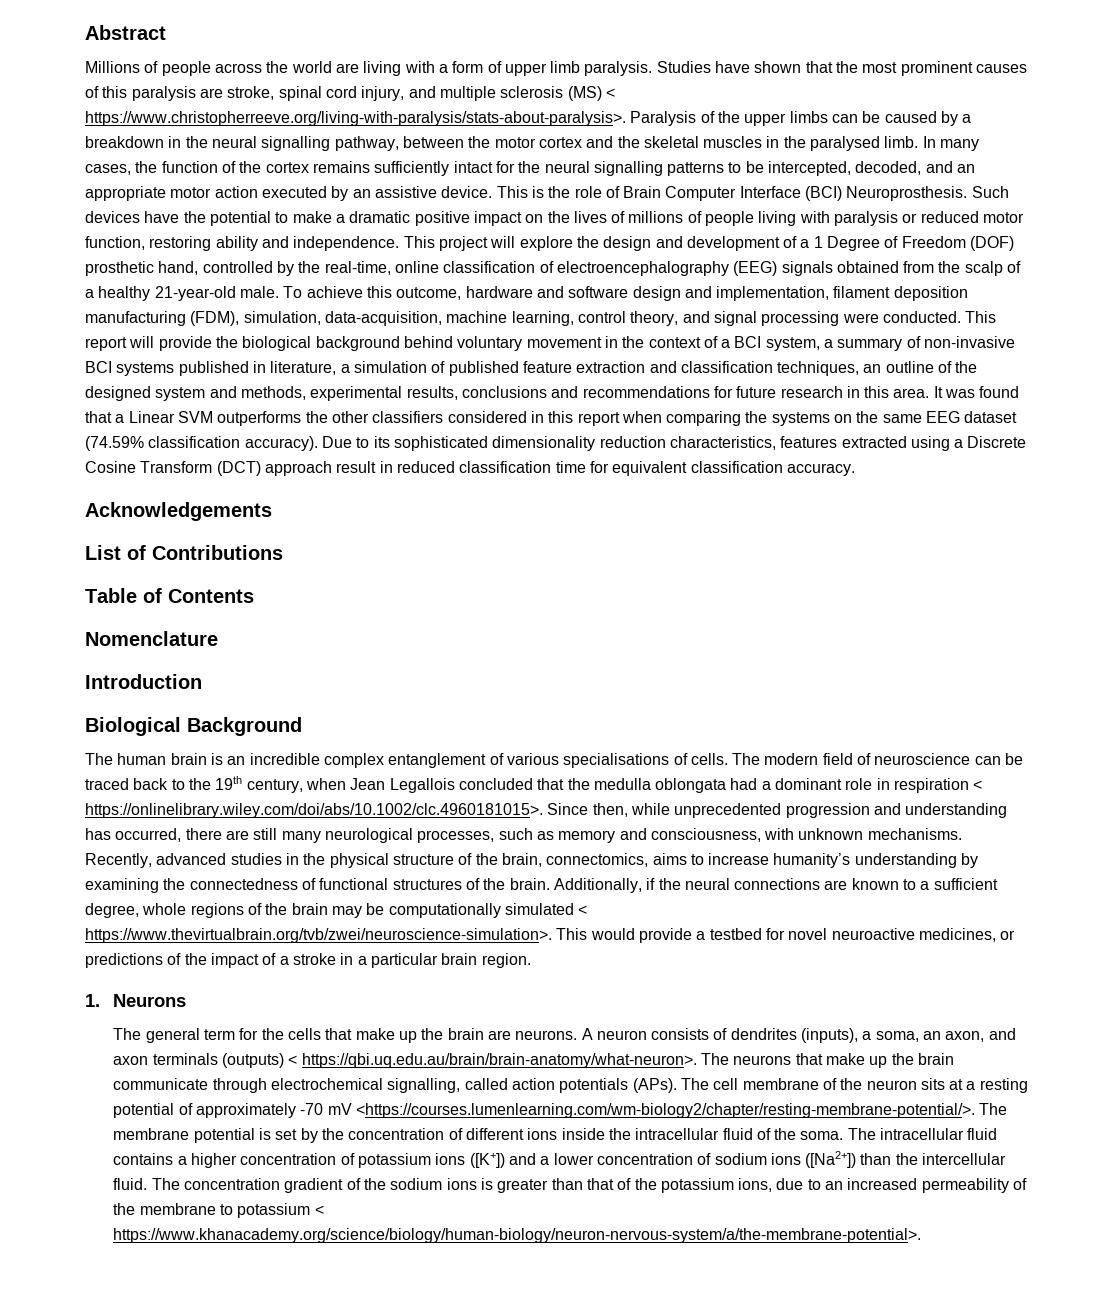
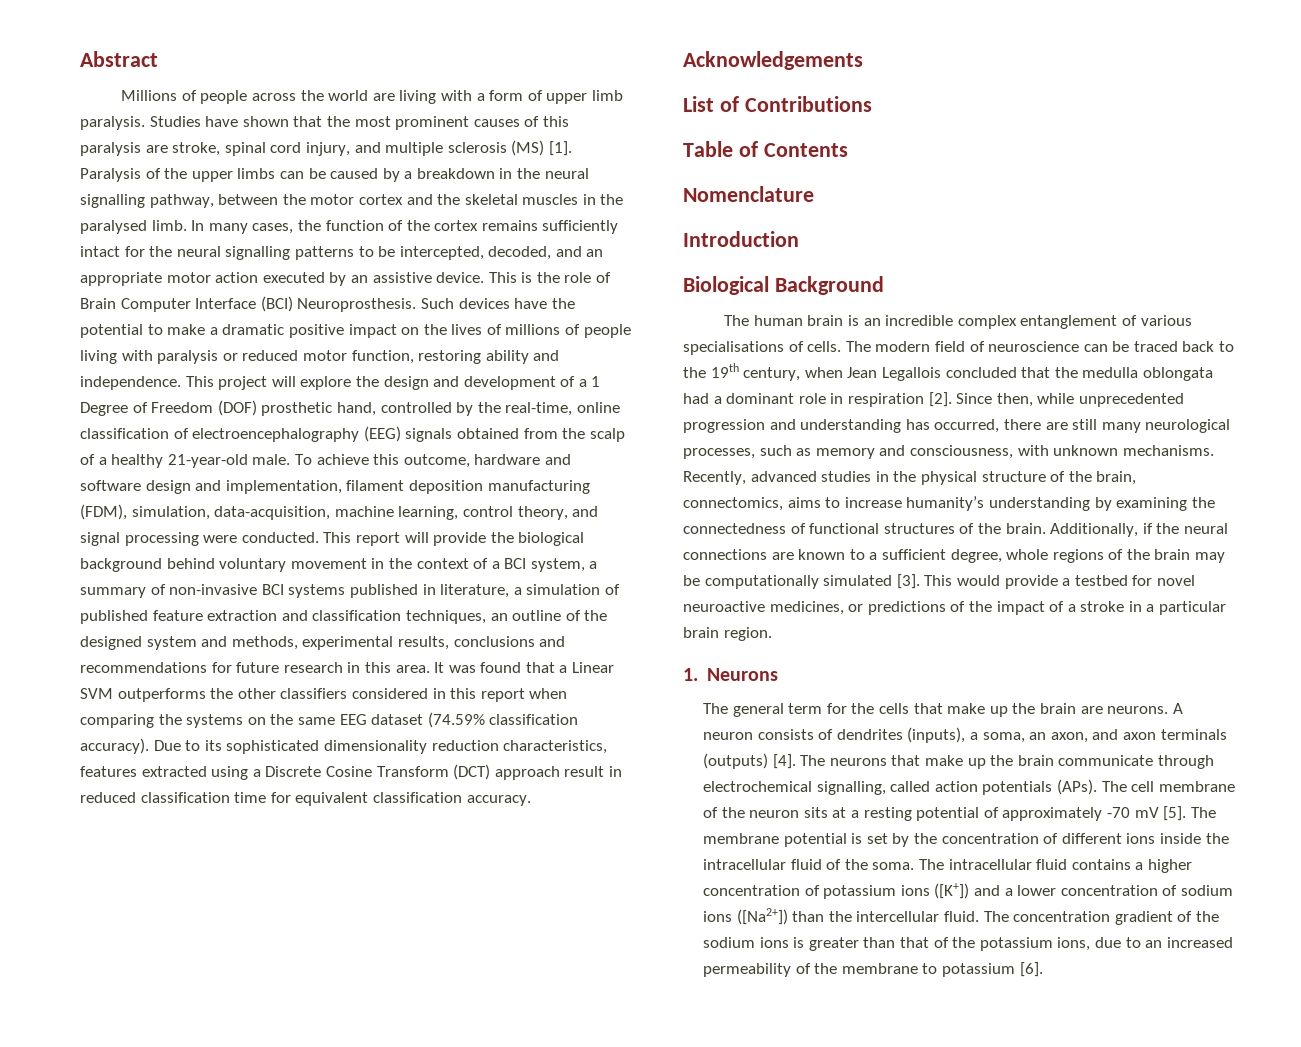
[605,88,615,98] [85,111,626,126] < https://www.christopherreeve.org/living-with-paralysis/stats-about-paralysis>. -> [548,141,572,156] [1].
[973,780,983,790] [85,803,543,818] < https://onlinelibrary.wiley.com/doi/abs/10.1002/clc.4960181015>. -> [928,392,952,407] [2].
[578,905,588,915] [85,928,552,943] < https://www.thevirtualbrain.org/tvb/zwei/neuroscience-simulation>. -> [896,574,920,589] [3].
[288,1053,697,1068] < https://qbi.uq.edu.au/brain/brain-anatomy/what-neuron>. -> [772,754,796,769] [4].
[355,1103,975,1118] <https://courses.lumenlearning.com/wm-biology2/chapter/resting-membrane-potential/>. -> [1163,806,1187,821] [5].
[314,1205,324,1215] [113,1228,922,1243] < https://www.khanacademy.org/science/biology/human-biology/neuron-nervous-system/a/the-membrane-potential>. -> [1019,962,1043,977] [6].

